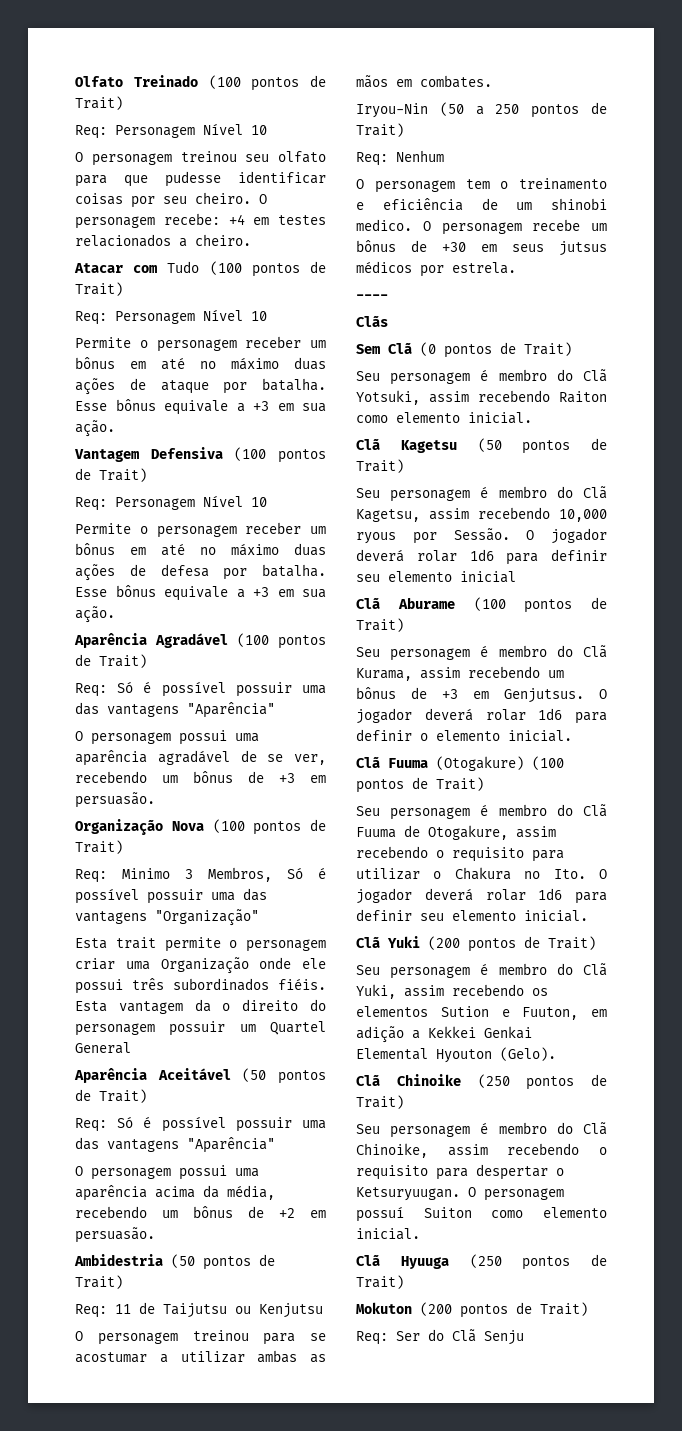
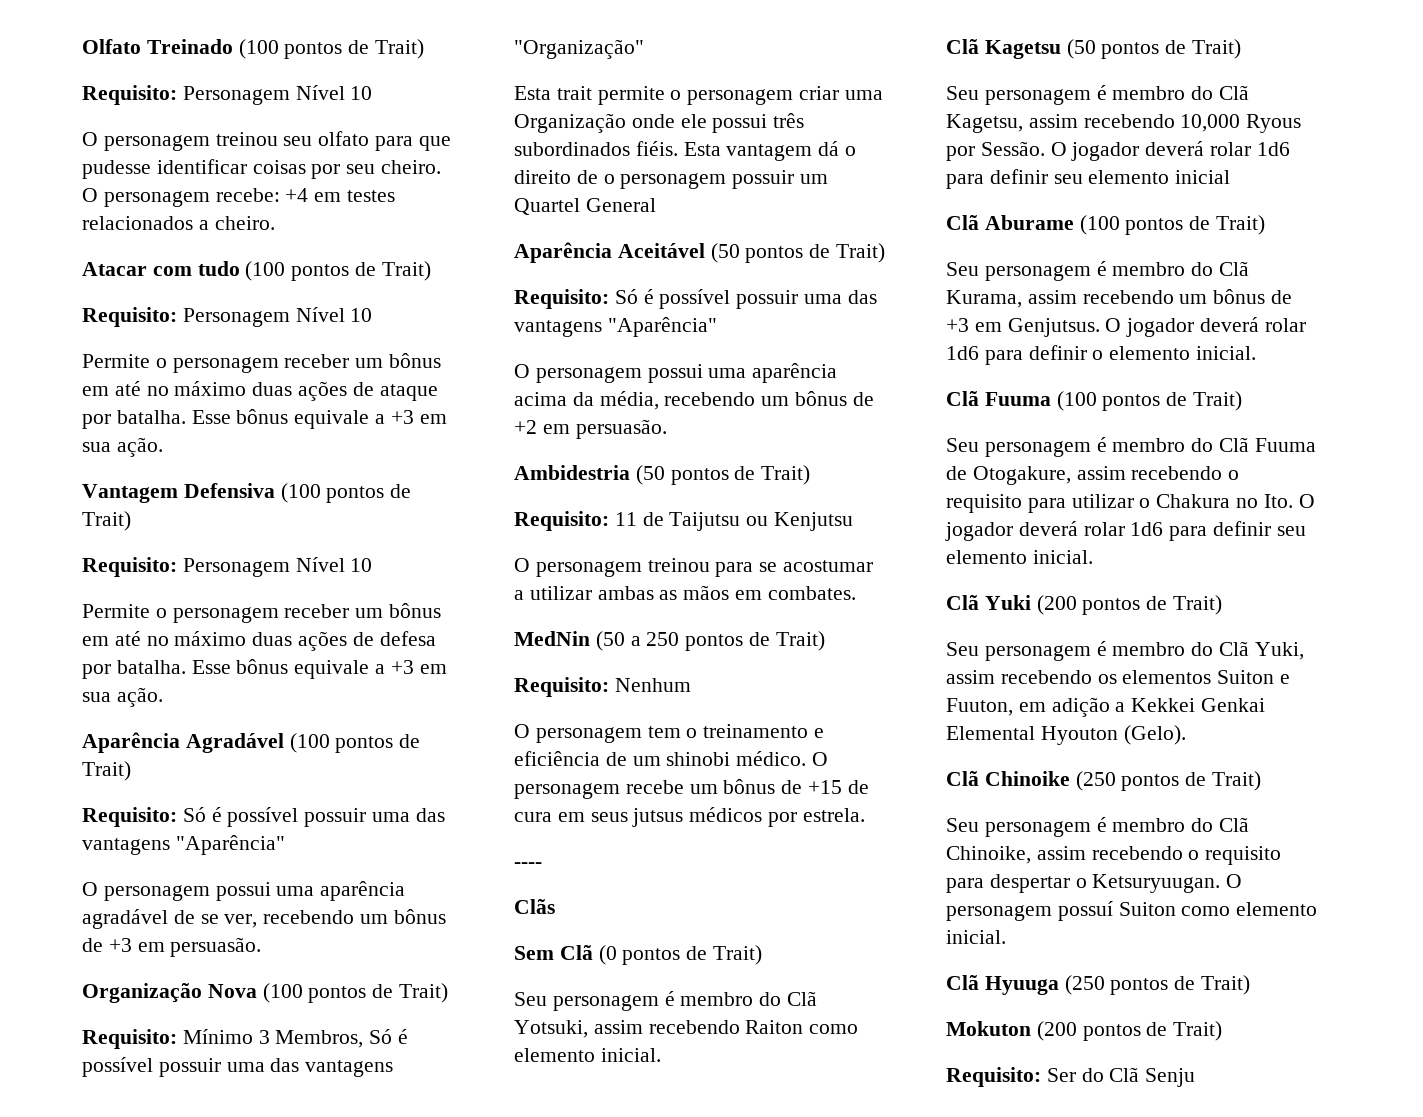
[75,125,107,139] Req: -> [82,85,177,105] Requisito:
[167,261,326,277] [75,282,123,296] [75,311,107,325] Tudo (100 pontos de Trait) // Req: -> [197,261,431,281] [82,307,177,327] tudo (100 pontos de Trait) // Requisito:
[75,497,107,511] Req: -> [82,557,177,577] Requisito:
[75,683,107,697] Req: -> [82,807,177,827] Requisito:
[75,868,170,883] Req: Minimo -> [82,1029,253,1049] Requisito: Mínimo
[194,999,211,1012] da -> [818,141,840,156] dá
[310,999,326,1011] do -> [576,170,615,184] de o
[75,1118,107,1132] Req: -> [514,289,609,309] Requisito:
[75,1304,107,1318] Req: -> [514,511,609,531] Requisito:
[356,103,428,118] Iryou-Nin -> [514,631,590,646] MedNin
[356,152,388,166] Req: -> [514,677,609,697] Requisito:
[356,219,412,231] medico. -> [736,751,807,766] médico.
[442,242,466,252] +30 -> [808,780,869,794] [514,812,552,822] +15 de cura
[356,532,396,544] ryous -> [1246,114,1302,133] Ryous
[436,756,524,771] (Otogakure) -> (1051, 399) none
[440,1006,489,1017] Sution -> [1217,670,1275,684] Suiton
[356,1331,388,1345] Req: -> [946,1067,1041,1087] Requisito:

